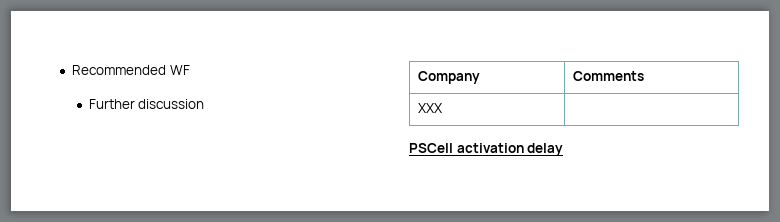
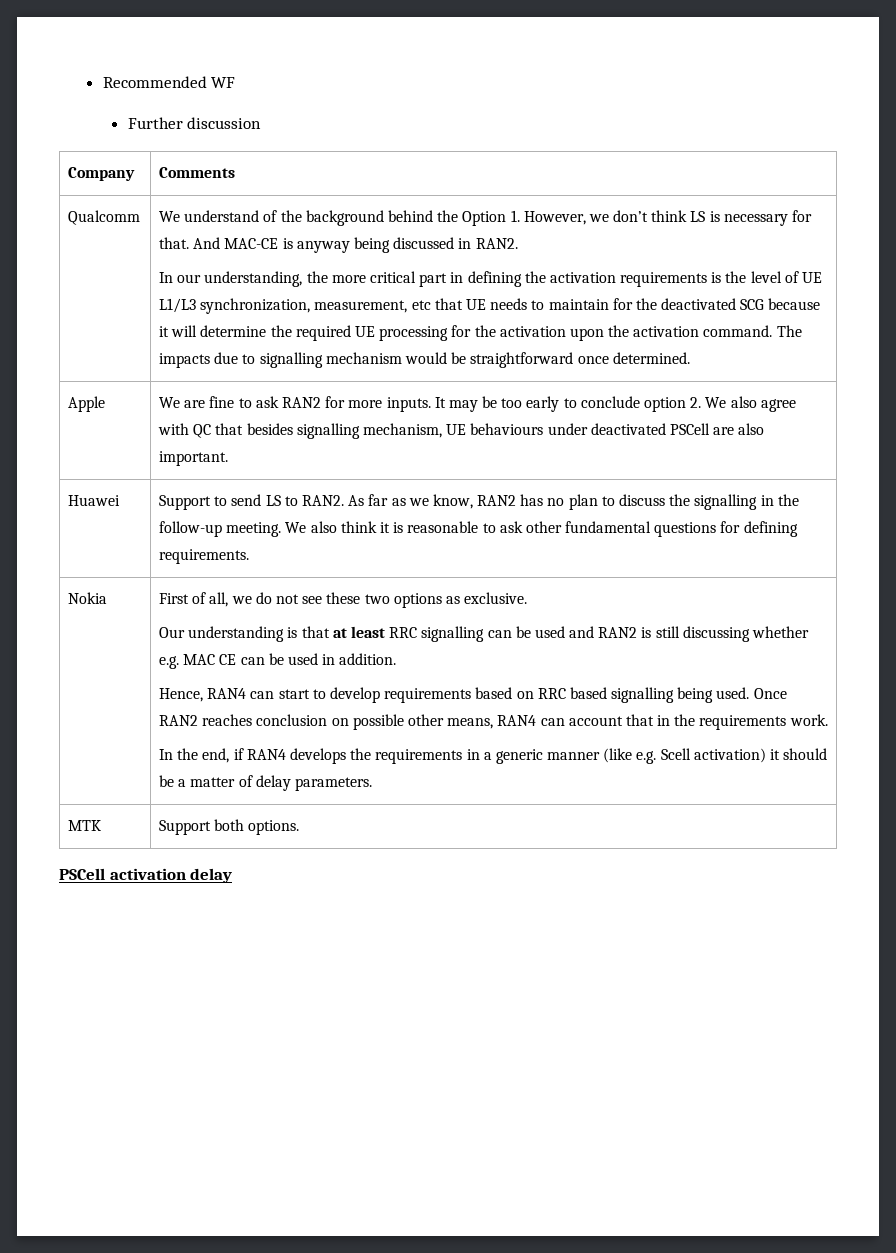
[418,103,444,113] XXX | -> [68,210,141,225] [159,210,813,226] [159,237,518,253] [159,271,823,287] [159,298,821,314] [159,325,802,341] [159,352,690,368] [68,396,106,412] [159,396,796,412] [158,423,765,439] [159,451,229,466] [68,495,121,506] [159,494,799,510] [159,521,798,537] [159,549,250,564] [68,592,108,604] [159,592,528,608] [159,626,810,642] [159,653,397,669] [159,687,787,703] [159,714,828,730] [159,748,828,764] [159,775,372,791] [68,820,102,831] [159,819,300,835] Qualcomm | We understand of the background behind the Option 1. However, we don’t think LS is necessary for that. And MAC-CE is anyway being discussed in RAN2. // In our understanding, the more critical part in defining the activation requirements is the level of UE L1/L3 synchronization, measurement, etc that UE needs to maintain for the deactivated SCG because it will determine the required UE processing for the activation upon the activation command. The impacts due to signalling mechanism would be straightforward once determined. // Apple | We are fine to ask RAN2 for more inputs. It may be too early to conclude option 2. We also agree with QC that besides signalling mechanism, UE behaviours under deactivated PSCell are also important. // Huawei | Support to send LS to RAN2. As far as we know, RAN2 has no plan to discuss the signalling in the follow-up meeting. We also think it is reasonable to ask other fundamental questions for defining requirements. // Nokia | First of all, we do not see these two options as exclusive. // Our understanding is that at least RRC signalling can be used and RAN2 is still discussing whether e.g. MAC CE can be used in addition. // Hence, RAN4 can start to develop requirements based on RRC based signalling being used. Once RAN2 reaches conclusion on possible other means, RAN4 can account that in the requirements work. // In the end, if RAN4 develops the requirements in a generic manner (like e.g. Scell activation) it should be a matter of delay parameters. // MTK | Support both options.

